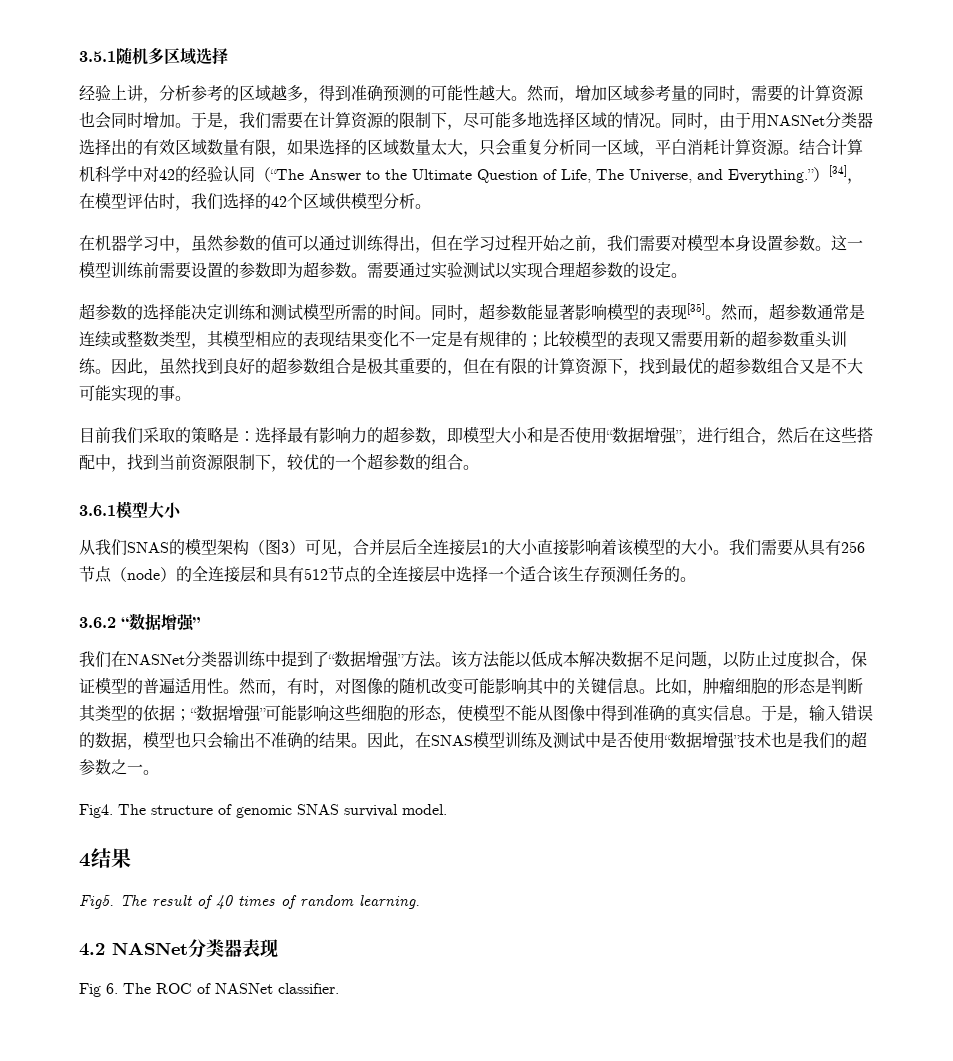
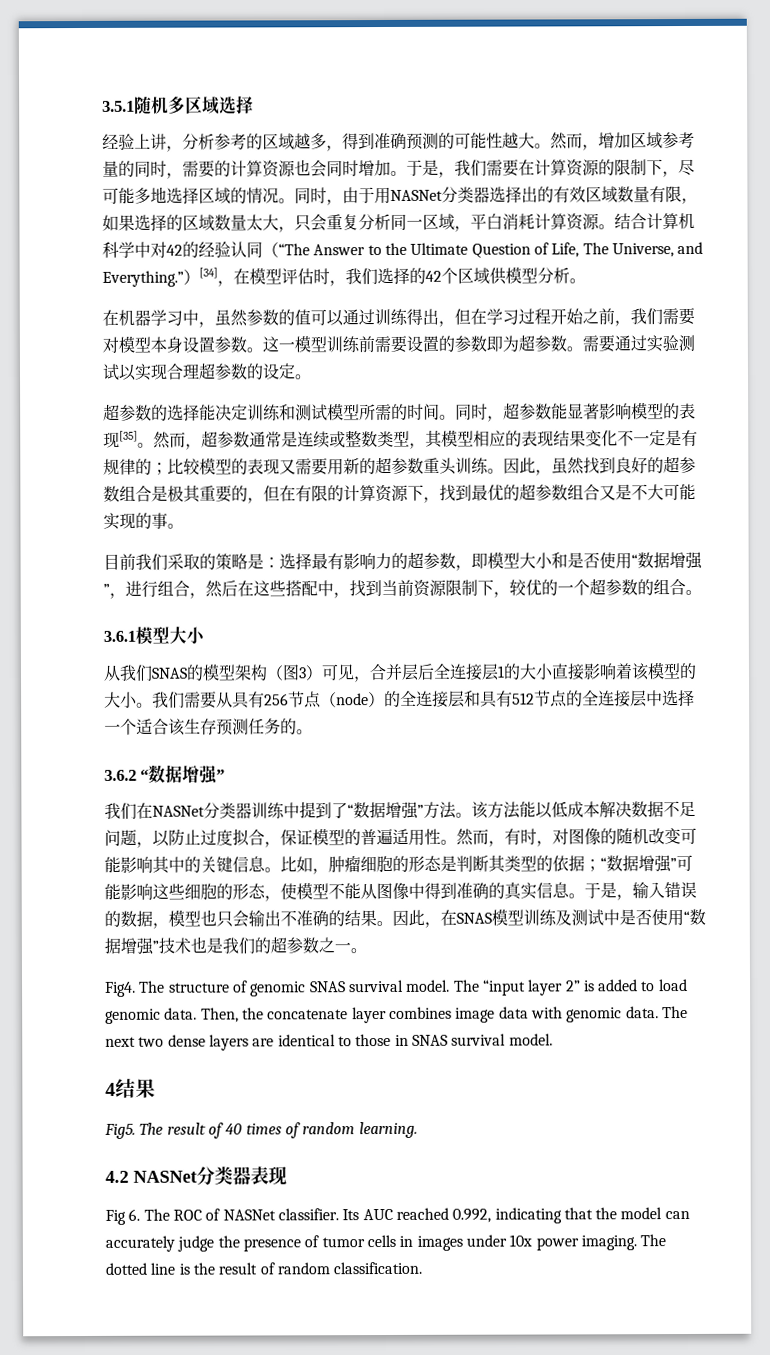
(447, 809) none -> [453,979,688,996] [105,1006,688,1024] [105,1033,553,1051] The “input layer 2” is added to load genomic data. Then, the concatenate layer combines image data with genomic data. The next two dense layers are identical to those in SNAS survival model.
(339, 988) none -> [342,1207,690,1224] [105,1234,667,1252] [105,1261,423,1275] Its AUC reached 0.992, indicating that the model can accurately judge the presence of tumor cells in images under 10x power imaging. The dotted line is the result of random classification.

